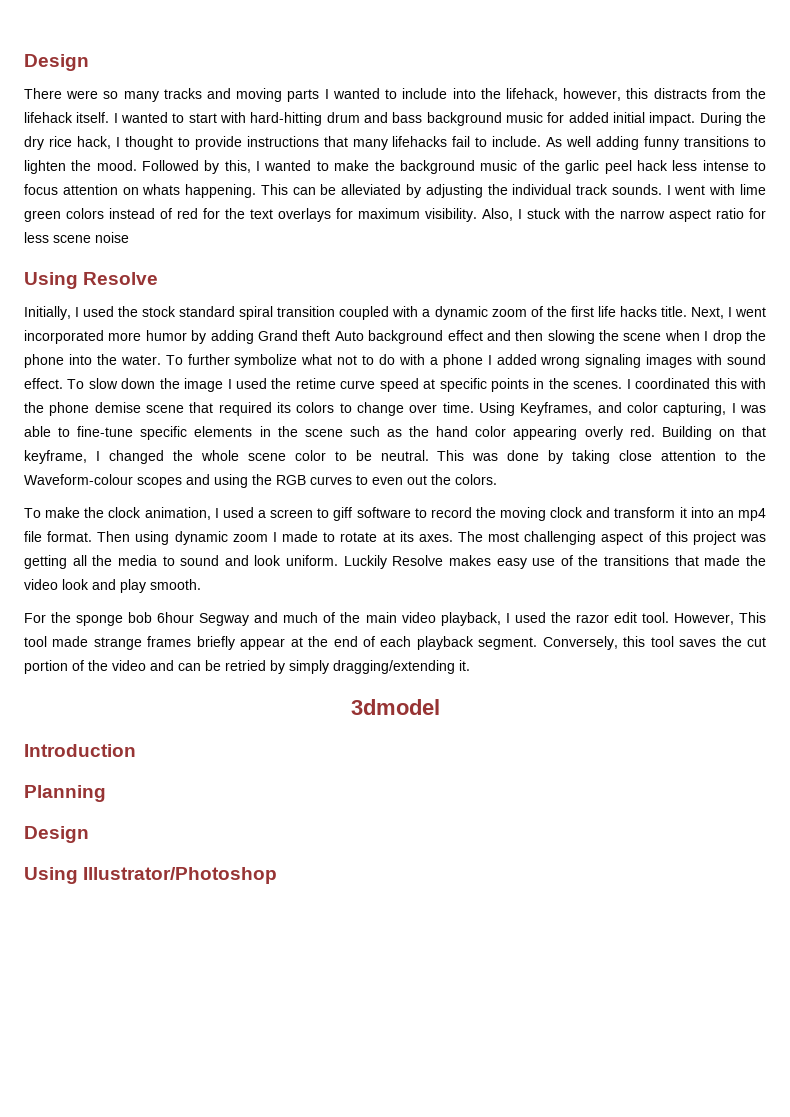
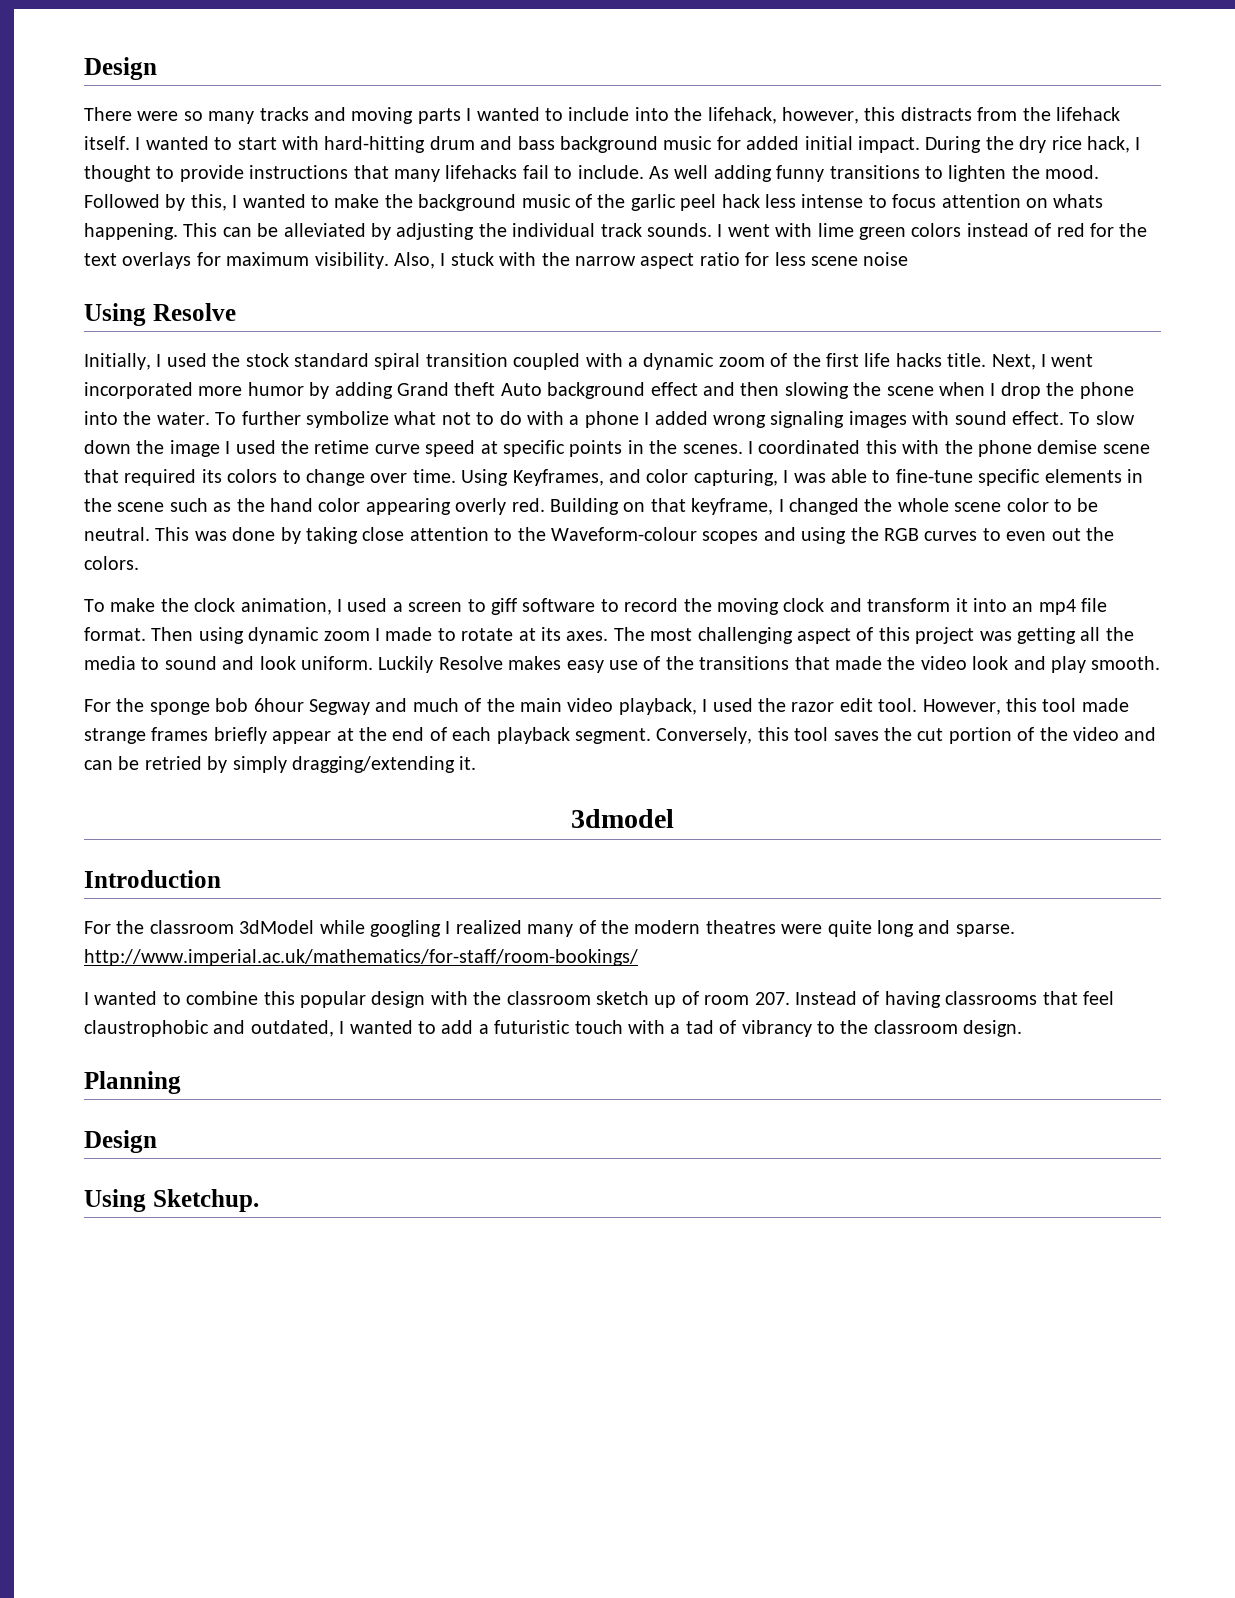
[738,612,766,623] This -> [1005,698,1037,712] this
(136, 750) none -> [84,920,1015,937] [84,949,638,966] [84,991,1114,1008] [84,1020,1023,1037] // For the classroom 3dModel while googling I realized many of the modern theatres were quite long and sparse. http://www.imperial.ac.uk/mathematics/for-staff/room-bookings/ // I wanted to combine this popular design with the classroom sketch up of room 207. Instead of having classrooms that feel claustrophobic and outdated, I wanted to add a futuristic touch with a tad of vibrancy to the classroom design.
[83,867,278,884] Illustrator/Photoshop -> [152,1189,259,1212] Sketchup.

